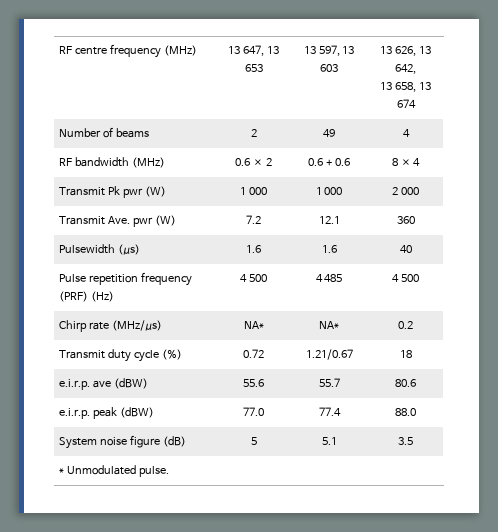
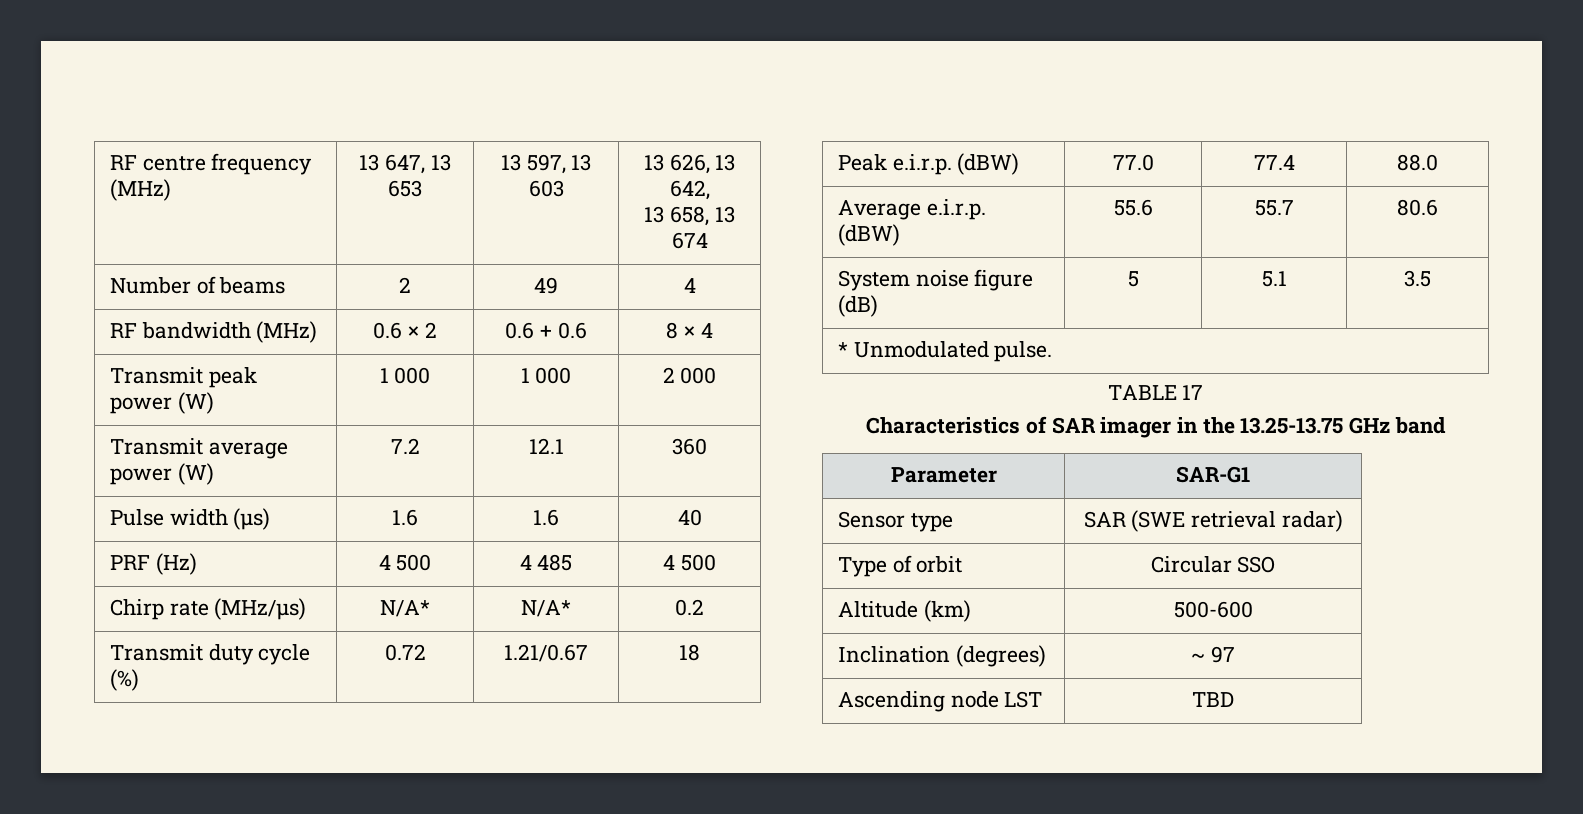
[107,186,143,198] Pk pwr -> [208,367,257,388] [110,397,173,414] peak power
[107,216,153,227] Ave. pwr -> [208,442,288,459] [110,468,173,485] average power
[58,244,115,254] Pulsewidth -> [110,509,228,526] Pulse width
[58,272,192,286] [58,291,88,302] Pulse repetition frequency (PRF) -> [110,555,151,570] PRF
[243,321,264,329] [319,321,339,329] NA* | NA* -> [380,600,430,617] [521,600,571,617] N/A* | N/A*
[58,378,148,390] [243,379,264,387] [318,378,340,387] [395,379,416,387] [58,407,154,419] [243,407,264,416] [318,407,341,416] [395,408,416,416] e.i.r.p. ave (dBW) | 55.6 | 55.7 | 80.6 // e.i.r.p. peak (dBW) | 77.0 | 77.4 | 88.0 -> [838,153,1020,175] [1112,154,1154,171] [1253,155,1295,170] [1397,154,1438,171] [838,199,986,220] [838,224,901,246] [1113,199,1153,216] [1254,200,1294,216] [1397,199,1438,216] Peak e.i.r.p. (dBW) | 77.0 | 77.4 | 88.0 // Average e.i.r.p. (dBW) | 55.6 | 55.7 | 80.6
(169, 471) none -> [1107,385,1204,400] [866,416,1446,438] [890,467,997,483] [1176,466,1250,483] [838,511,953,532] [1083,510,1343,532] [838,555,963,577] [1150,556,1276,573] [838,600,971,622] [1173,601,1253,618] [838,645,1046,667] [1191,646,1235,663] [838,691,1043,712] [1192,692,1234,707] // TABLE 17 // Characteristics of SAR imager in the 13.25-13.75 GHz band // Parameter | SAR-G1 // Sensor type | SAR (SWE retrieval radar) // Type of orbit | Circular SSO // Altitude (km) | 500-600 // Inclination (degrees) | ~ 97 // Ascending node LST | TBD

